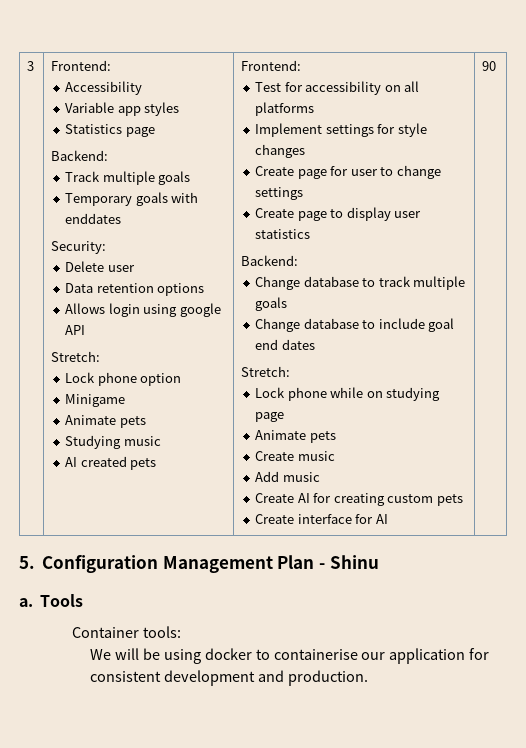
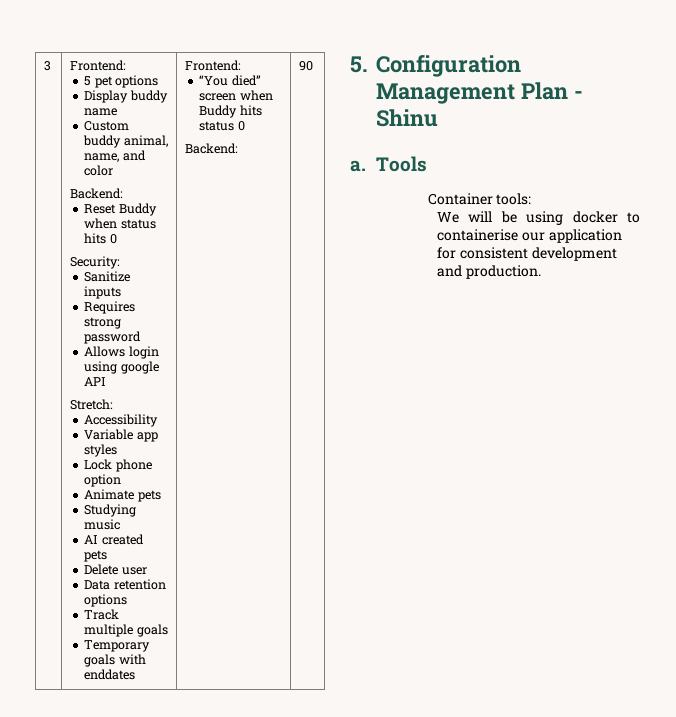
[65,81,143,95] [65,102,180,116] [65,124,155,137] [51,150,109,161] [65,171,191,185] [65,192,199,206] [65,213,122,224] [51,241,107,254] [65,261,135,272] [65,283,205,296] Accessibility // Variable app styles // Statistics page // Backend: // Track multiple goals // Temporary goals with enddates // Security: // Delete user // Data retention options -> [84,75,158,88] [84,90,168,103] [84,108,118,116] [84,121,130,131] [83,135,168,148] [84,150,146,162] [84,165,114,176] [70,188,124,199] [84,203,157,216] [84,218,156,229] [84,233,117,244] [70,256,121,269] [84,271,131,282] [84,286,122,299] [84,301,136,314] [84,317,122,329] [84,331,142,344] 5 pet options // Display buddy name // Custom buddy animal, name, and color // Backend: // Reset Buddy when status hits 0 // Security: // Sanitize inputs // Requires strong password
(101, 356) none -> [84,414,159,427] [84,429,158,442] [84,444,118,457] // Accessibility // Variable app styles
[65,394,126,407] // Minigame -> (122, 480) none
[241,60,302,71] [255,81,420,95] [255,102,315,116] [255,123,427,137] [255,144,306,158] [255,165,441,179] [255,187,304,200] [255,207,422,221] [255,229,311,239] [241,255,299,266] [255,276,466,290] [255,297,288,311] [255,318,455,332] [255,339,315,350] [241,366,291,377] [255,387,441,401] [255,412,285,422] [255,430,336,443] [255,451,335,461] [255,471,320,482] [255,493,463,506] [255,514,388,524] | Frontend: // Test for accessibility on all platforms // Implement settings for style changes // Create page for user to change settings // Create page to display user statistics // Backend: // Change database to track multiple goals // Change database to include goal end dates // Stretch: // Lock phone while on studying page // Animate pets // Create music // Add music // Create AI for creating custom pets // Create interface for AI -> [84,564,147,575] [84,579,166,590] [84,594,128,607] [84,609,120,620] [84,624,168,637] [84,640,151,652] [84,654,146,667] [84,669,136,680] [185,60,242,71] [199,75,261,86] [199,90,273,101] [199,105,262,118] [199,121,245,131] [185,143,239,154] // Delete user // Data retention options // Track multiple goals // Temporary goals with enddates | Frontend: // “You died” screen when Buddy hits status 0 // Backend:

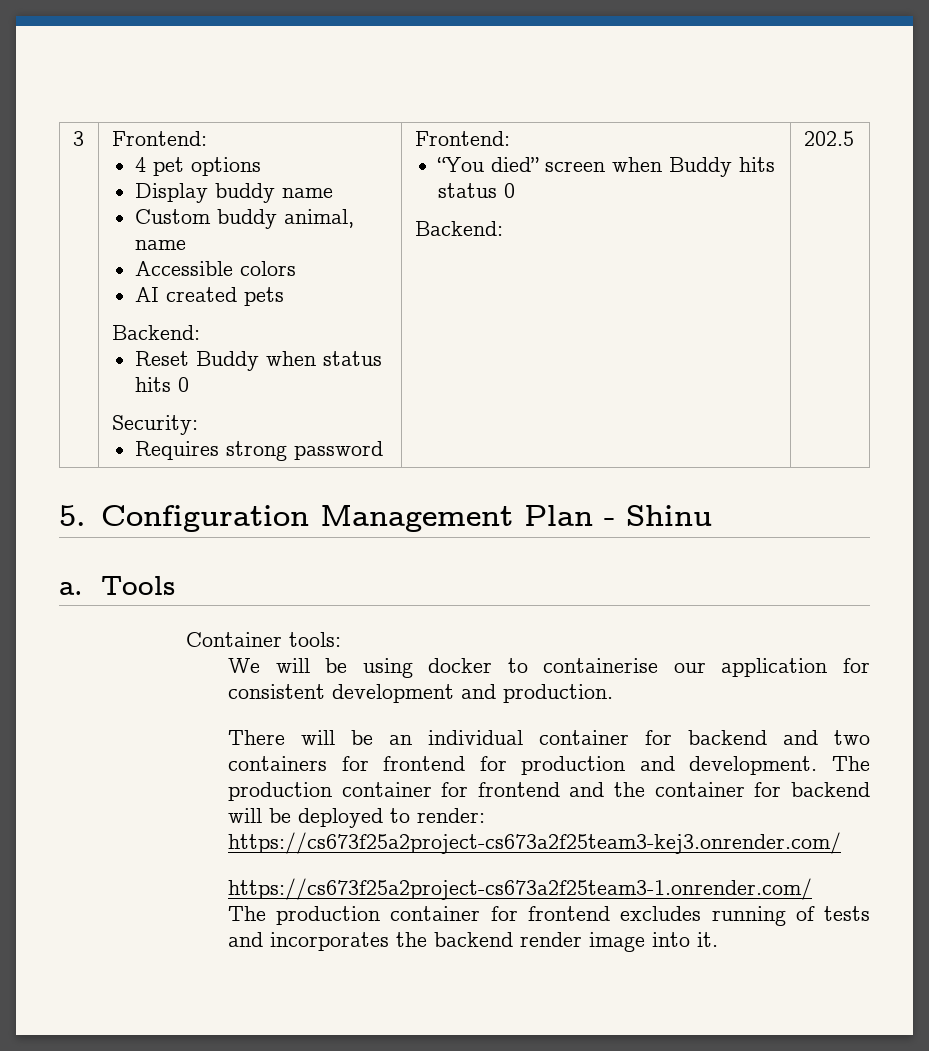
[84,76,92,86] 5 -> [135,157,147,172] 4
[84,150,146,162] [84,165,114,176] name, and color -> [135,240,187,250] [135,261,297,276] [135,287,285,306] name // Accessible colors // AI created pets
[84,271,131,282] [84,286,122,299] // Sanitize inputs -> (198, 425) none
[84,346,159,359] [84,361,159,374] [84,377,107,386] [70,399,114,410] [84,414,159,427] [84,429,158,442] [84,444,118,457] [84,459,152,472] [84,474,122,487] [84,489,161,502] [84,504,137,517] [84,519,121,530] [84,534,144,545] [84,550,108,562] [84,564,147,575] [84,579,166,590] [84,594,128,607] [84,609,120,620] [84,624,168,637] [84,640,151,652] [84,654,146,667] [84,669,136,680] // Allows login using google API // Stretch: // Accessibility // Variable app styles // Lock phone option // Animate pets // Studying music // AI created pets // Delete user // Data retention options // Track multiple goals // Temporary goals with enddates -> (384, 450) none
[299,61,314,71] 90 -> [803,131,854,146] 202.5
(541, 272) none -> [227,730,870,745] [227,756,870,775] [227,782,871,801] [227,808,485,828] [227,832,841,854] [227,878,812,900] [227,906,871,926] [227,932,718,952] // There will be an individual container for backend and two containers for frontend for production and development. The production container for frontend and the container for backend will be deployed to render: https://cs673f25a2project-cs673a2f25team3-kej3.onrender.com/ // https://cs673f25a2project-cs673a2f25team3-1.onrender.com/ // The production container for frontend excludes running of tests and incorporates the backend render image into it.

